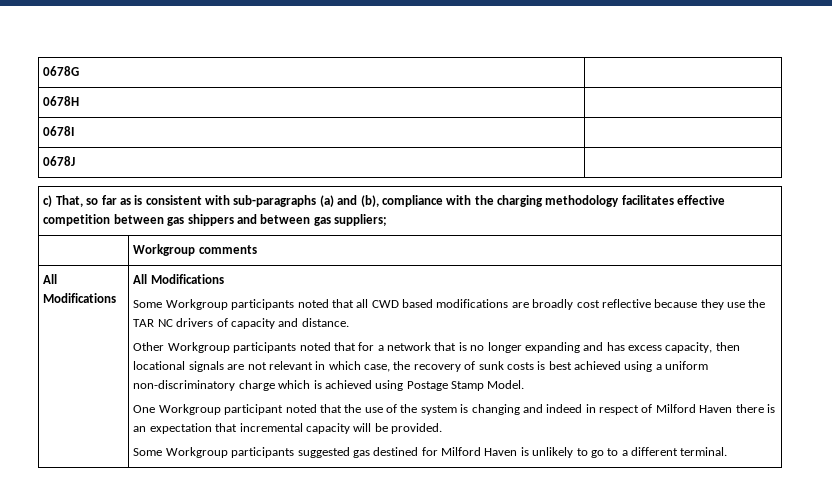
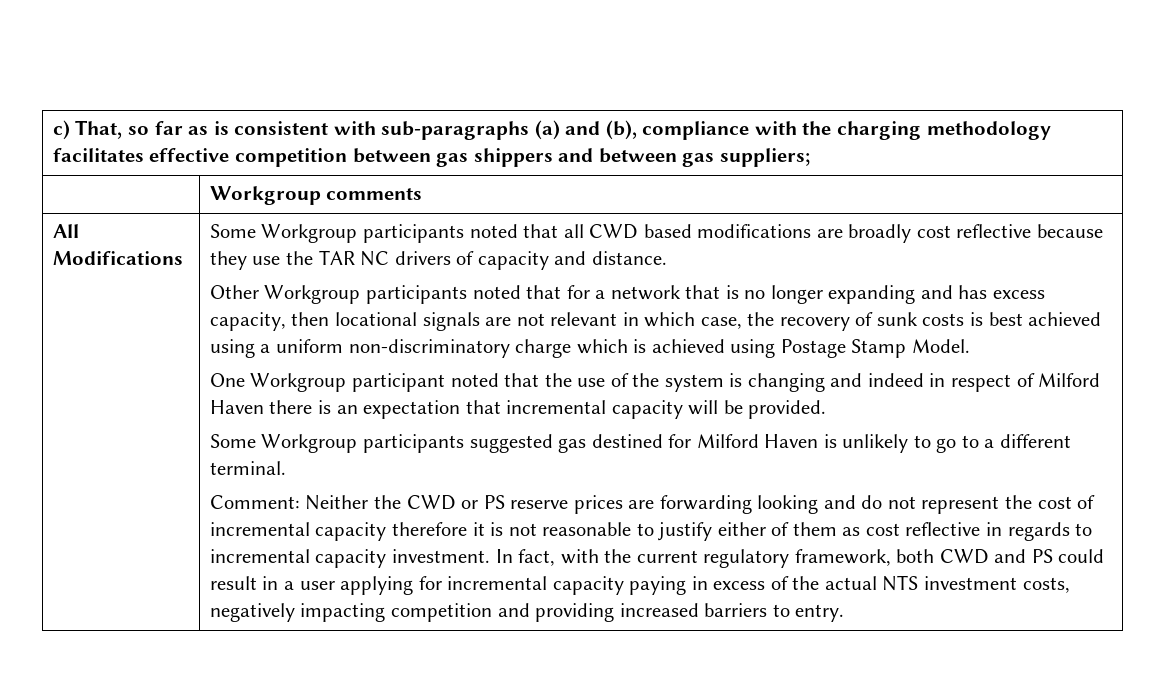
[43,66,80,76] [43,96,80,106] [43,126,75,136] [43,156,76,166] 0678G | // 0678H | // 0678I | // 0678J | // -> (52, 130) none
[133,274,224,284] All Modifications // -> (183, 258) none
(728, 451) none -> [209,495,1096,514] [209,522,1093,541] [209,549,1105,568] [209,575,1070,595] [209,603,845,622] // Comment: Neither the CWD or PS reserve prices are forwarding looking and do not represent the cost of incremental capacity therefore it is not reasonable to justify either of them as cost reflective in regards to incremental capacity investment. In fact, with the current regulatory framework, both CWD and PS could result in a user applying for incremental capacity paying in excess of the actual NTS investment costs, negatively impacting competition and providing increased barriers to entry.

